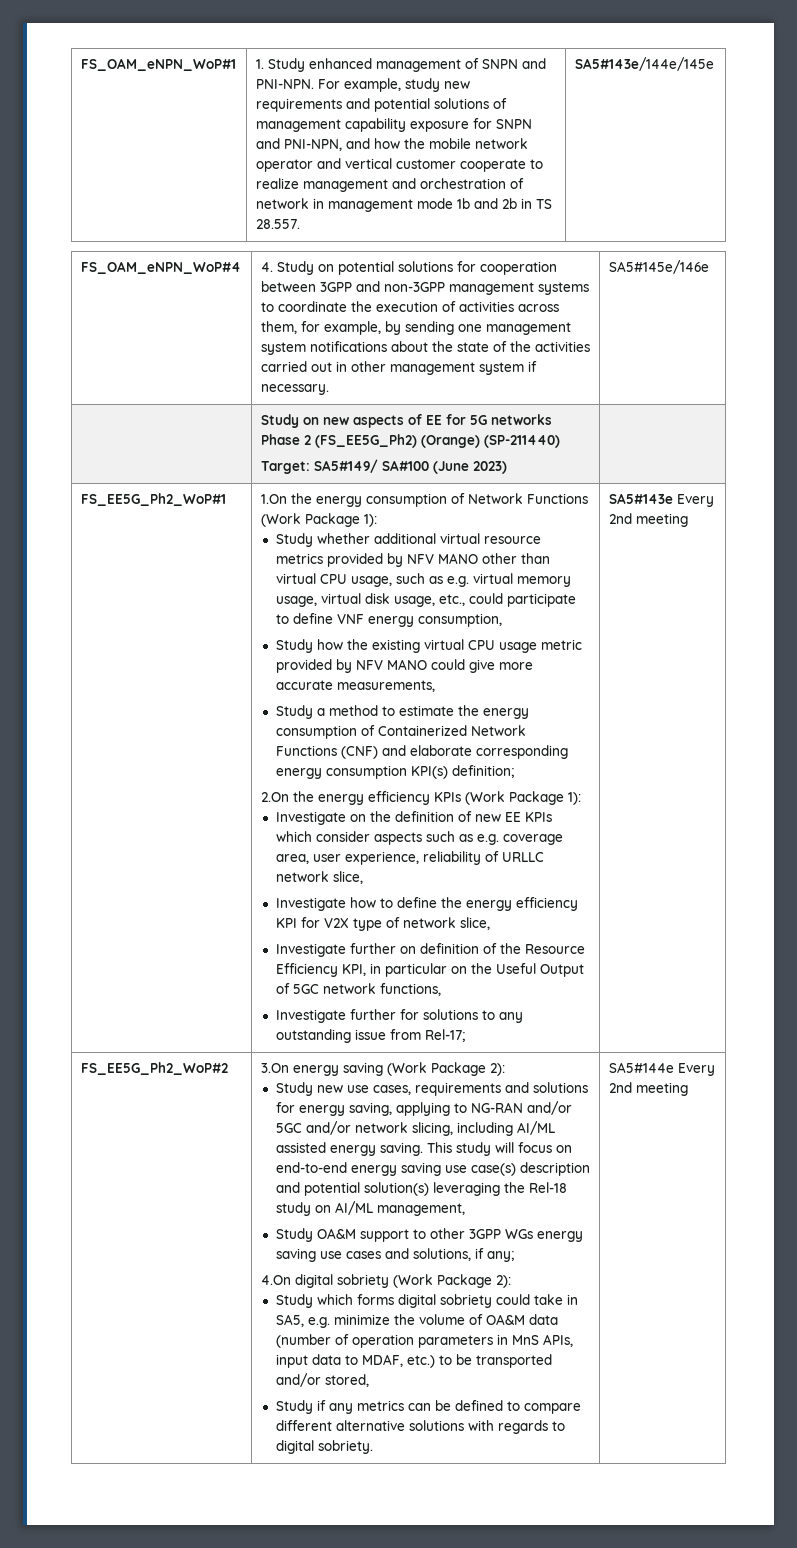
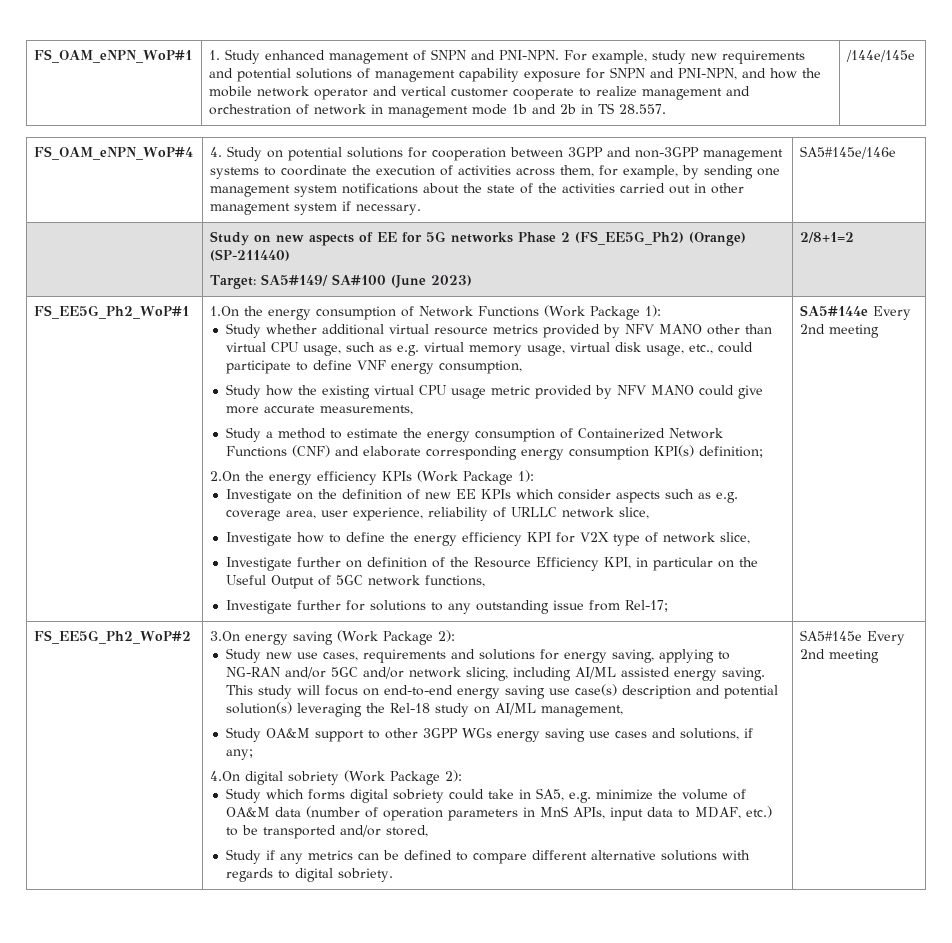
[574,57,714,71] SA5#143e/144e/145e -> [846,50,916,62] /144e/145e
(507, 467) none -> [800,232,855,243] 2/8+1=2
[608,493,673,504] SA5#143e -> [800,305,869,316] SA5#144e
[608,1062,674,1073] SA5#144e -> [800,630,863,641] SA5#145e

